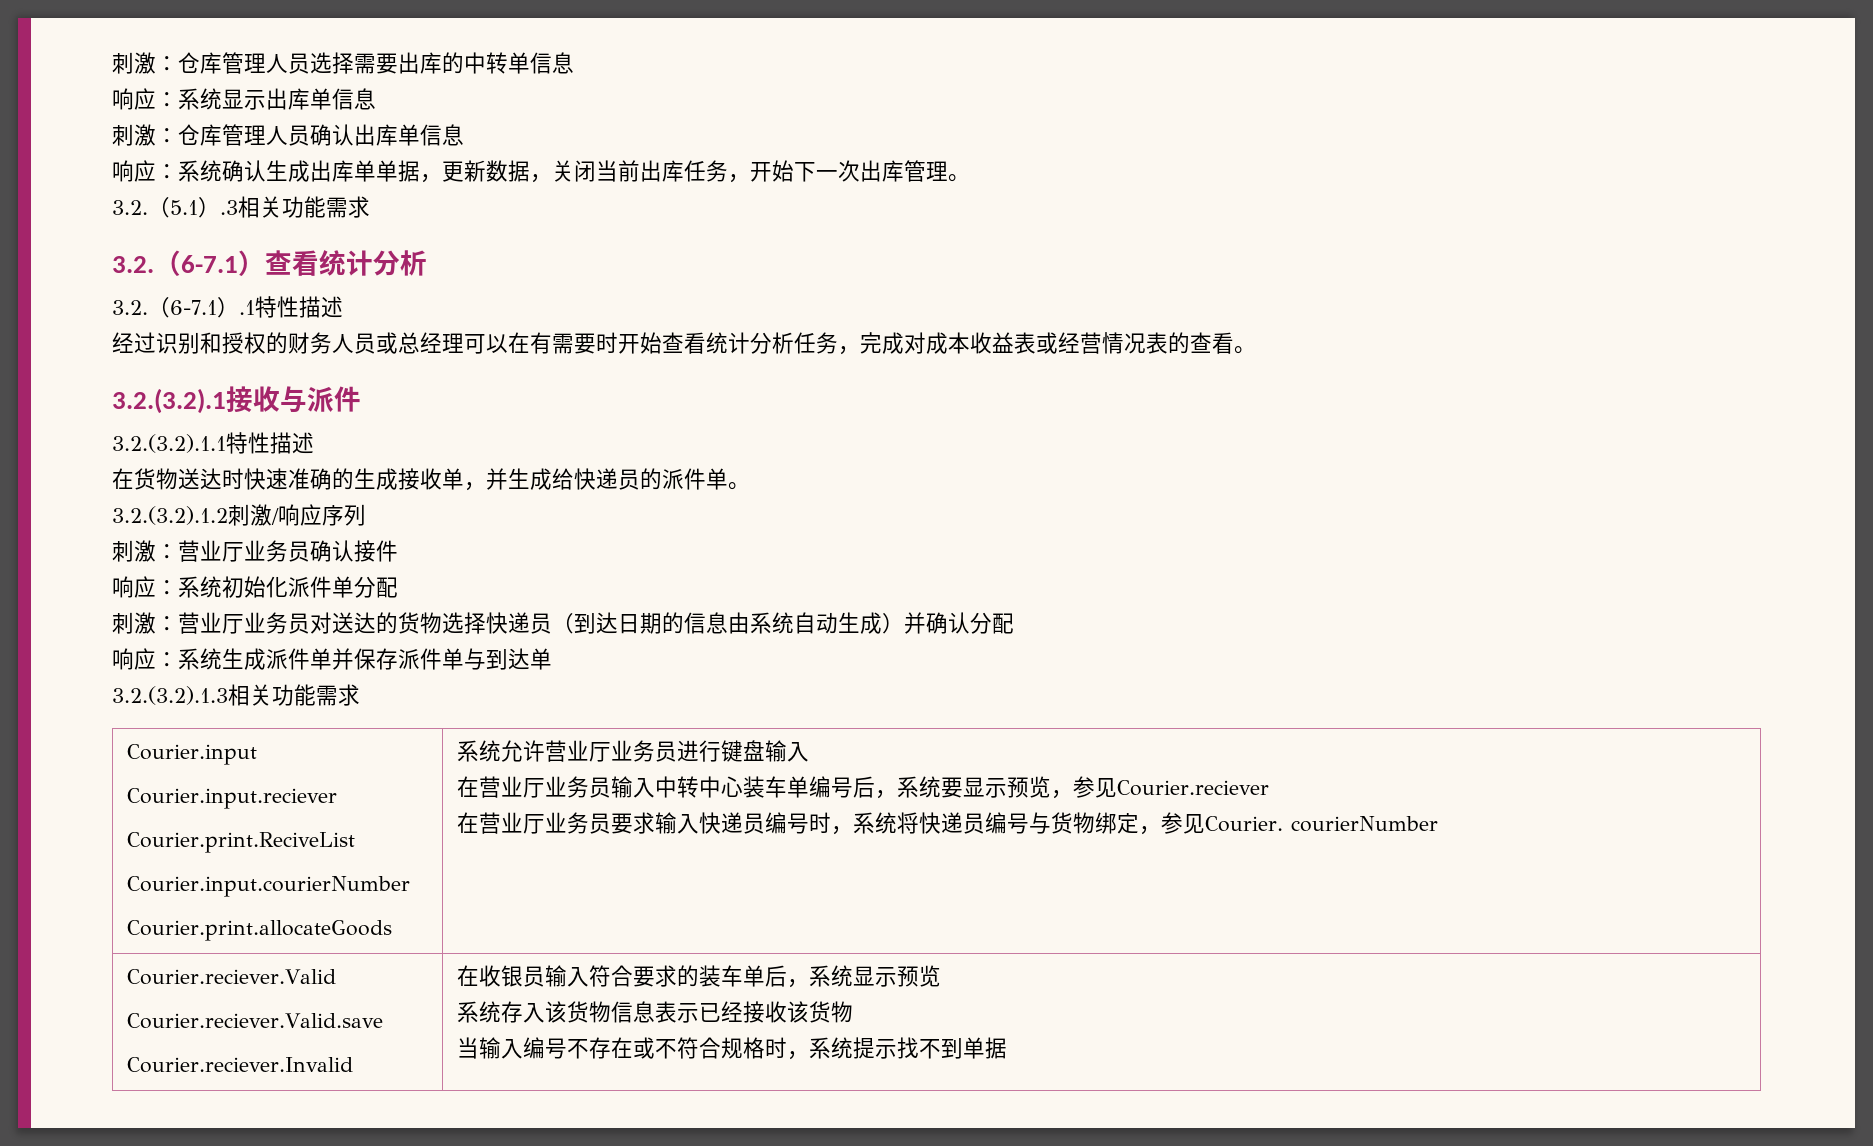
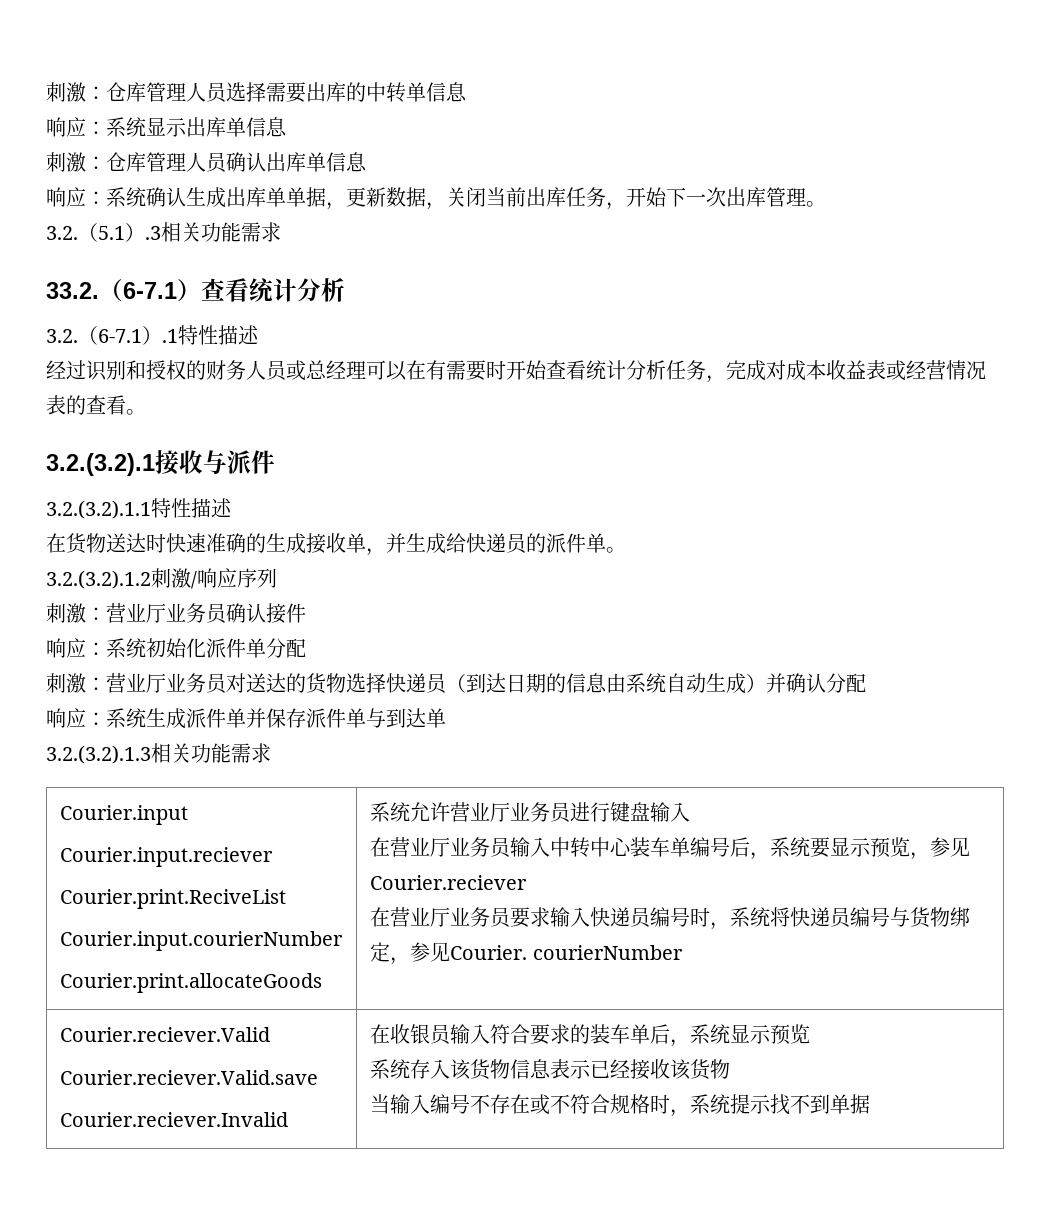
[112,256,154,273] 3.2. -> [46,282,99,299] 33.2.

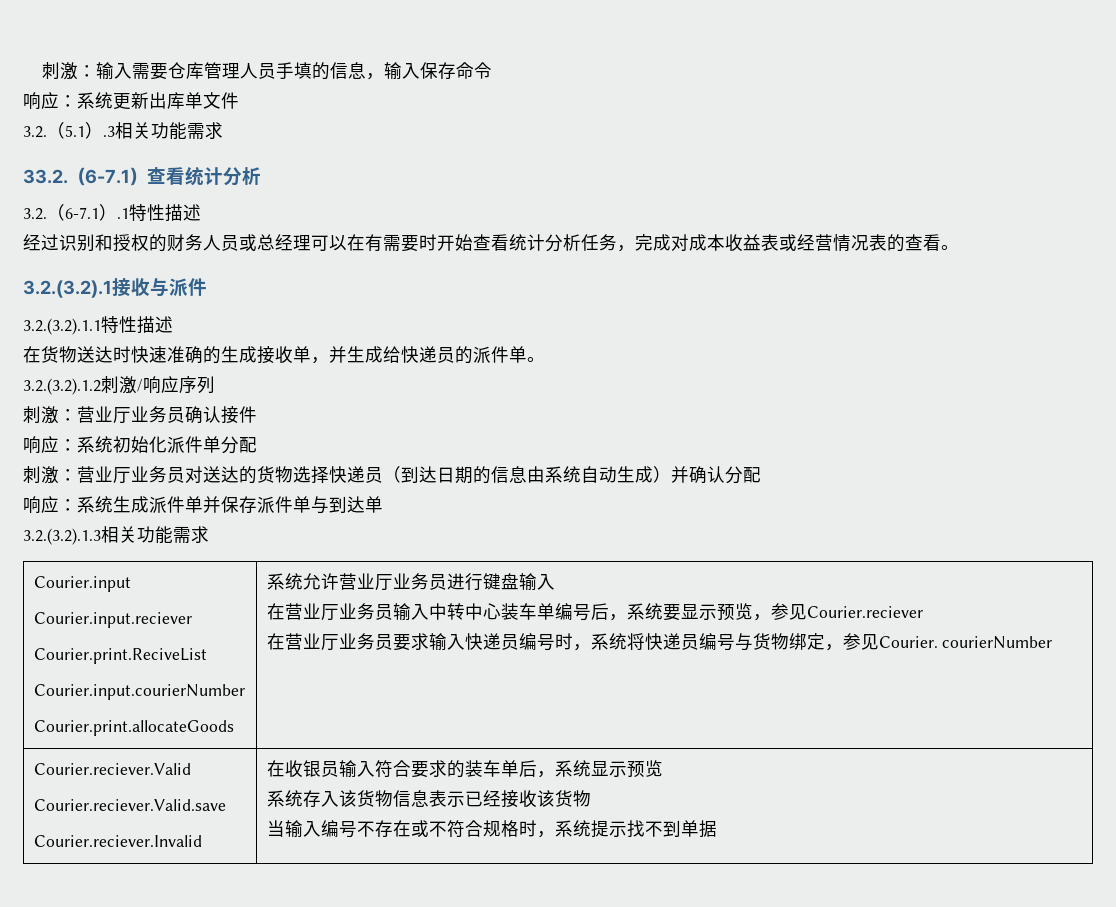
[46,82,467,103] [46,117,287,137] [46,152,367,173] [46,187,826,210] 刺激：仓库管理人员选择需要出库的中转单信息 // 响应：系统显示出库单信息 // 刺激：仓库管理人员确认出库单信息 // 响应：系统确认生成出库单单据，更新数据，关闭当前出库任务，开始下一次出库管理。 -> [42,62,493,80] [23,92,239,110] 刺激：输入需要仓库管理人员手填的信息，输入保存命令 // 响应：系统更新出库单文件

